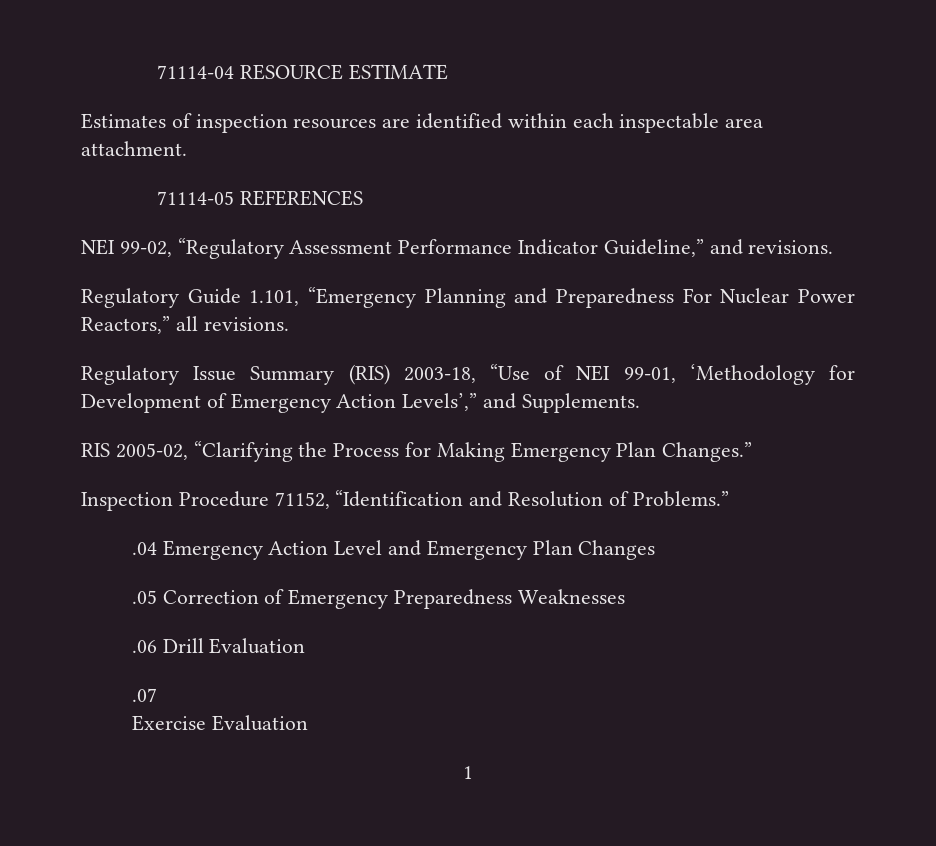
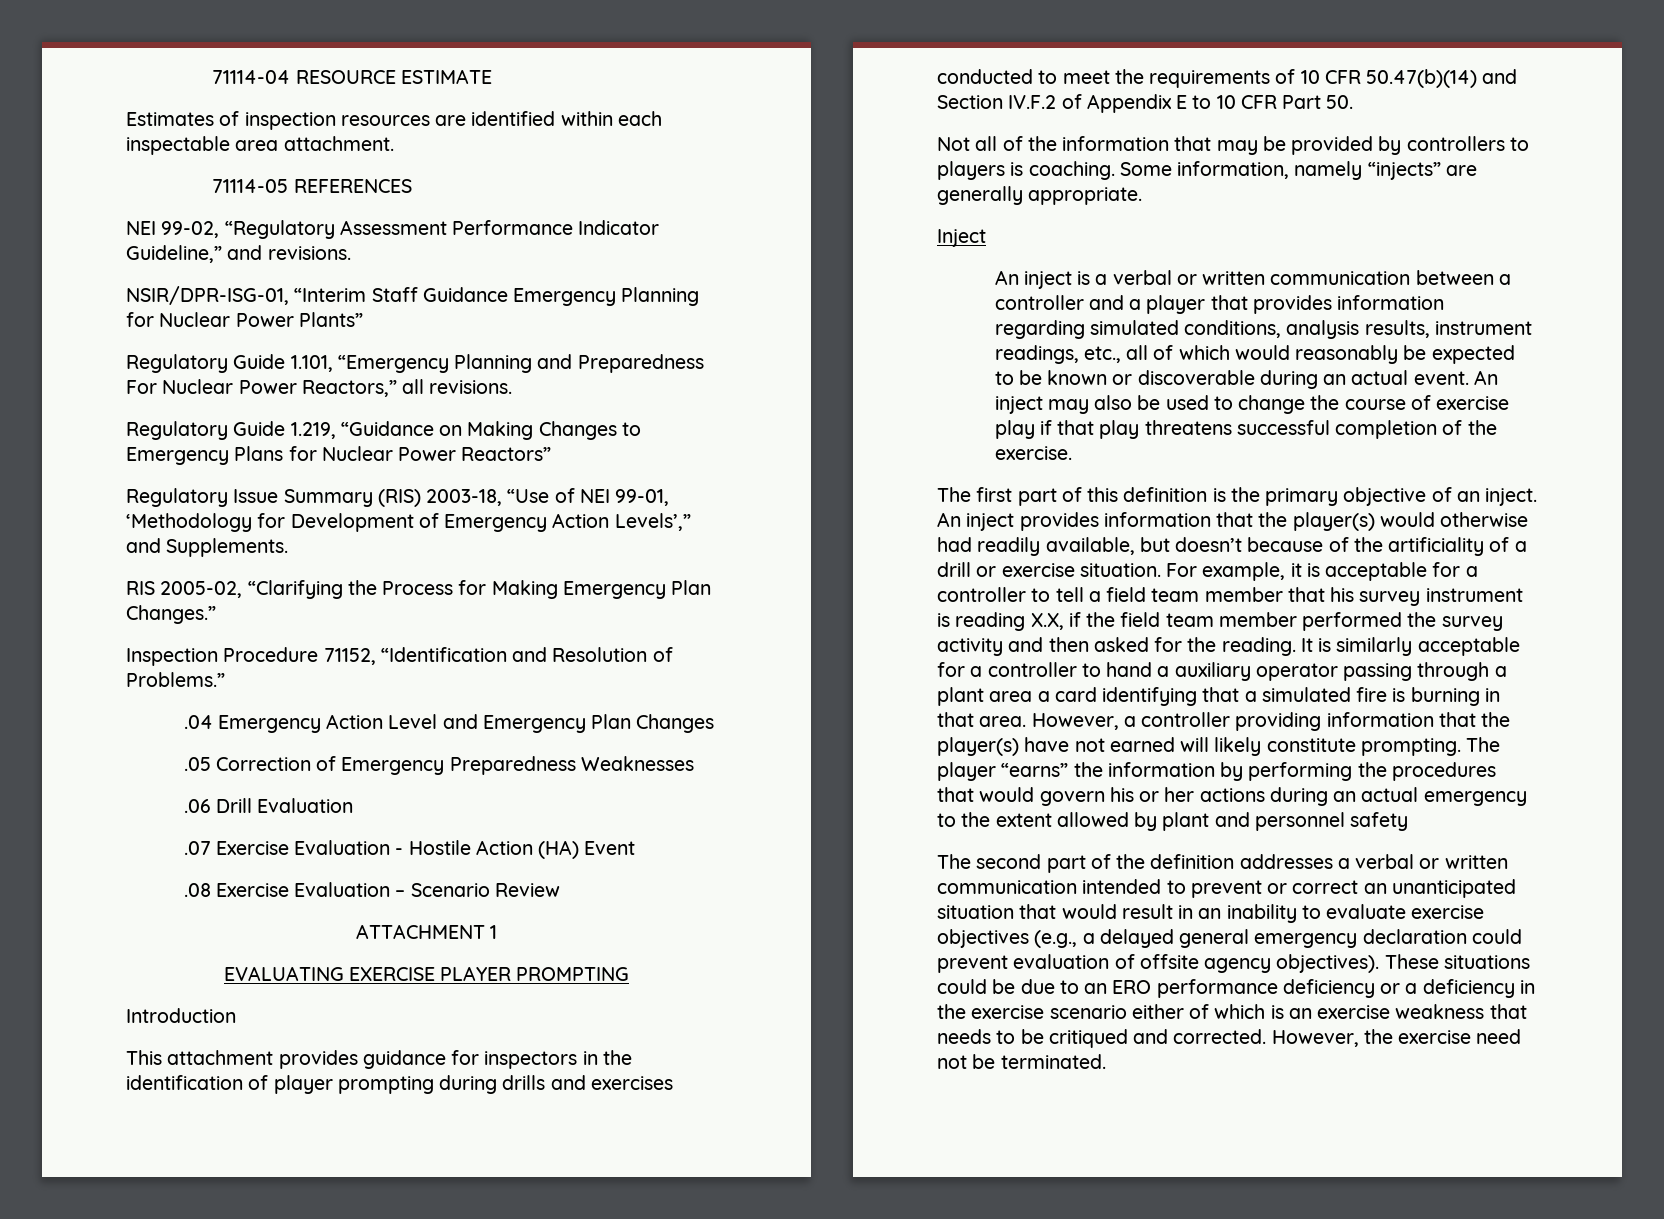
(834, 247) none -> [126,286,700,306] [126,312,363,327] // NSIR/DPR-ISG-01, “Interim Staff Guidance Emergency Planning for Nuclear Power Plants”
(289, 324) none -> [126,421,641,440] [126,446,552,465] // Regulatory Guide 1.219, “Guidance on Making Changes to Emergency Plans for Nuclear Power Reactors”
[131,715,308,731] [463,766,473,779] // Exercise Evaluation // 1 -> [215,840,636,859] [183,882,560,897] [355,924,498,939] [223,966,630,981] [126,1008,236,1023] [126,1050,632,1069] [126,1075,673,1094] [937,69,1518,88] [937,94,1354,113] [937,136,1529,155] [937,161,1477,180] [937,186,1143,205] [937,229,986,247] [994,270,1511,289] [994,295,1445,314] [994,320,1532,339] [994,345,1515,364] [994,370,1498,389] [994,395,1510,414] [994,420,1497,439] [994,446,1072,460] [937,487,1538,506] [937,512,1529,531] [937,537,1527,556] [937,562,1478,581] [937,587,1523,606] [937,612,1503,631] [937,637,1520,656] [937,662,1507,681] [937,687,1500,706] [937,712,1511,731] [937,737,1501,756] [937,762,1496,781] [937,787,1527,806] [937,812,1409,831] [937,854,1508,873] [937,879,1516,898] [937,904,1485,923] [937,929,1522,948] [937,954,1530,973] [937,979,1535,998] [937,1004,1527,1019] [937,1029,1522,1048] [937,1054,1106,1069] Exercise Evaluation - Hostile Action (HA) Event // .08 Exercise Evaluation – Scenario Review // ATTACHMENT 1 // EVALUATING EXERCISE PLAYER PROMPTING // Introduction // This attachment provides guidance for inspectors in the identification of player prompting during drills and exercises conducted to meet the requirements of 10 CFR 50.47(b)(14) and Section IV.F.2 of Appendix E to 10 CFR Part 50. // Not all of the information that may be provided by controllers to players is coaching. Some information, namely “injects” are generally appropriate. // Inject // An inject is a verbal or written communication between a controller and a player that provides information regarding simulated conditions, analysis results, instrument readings, etc., all of which would reasonably be expected to be known or discoverable during an actual event. An inject may also be used to change the course of exercise play if that play threatens successful completion of the exercise. // The first part of this definition is the primary objective of an inject. An inject provides information that the player(s) would otherwise had readily available, but doesn’t because of the artificiality of a drill or exercise situation. For example, it is acceptable for a controller to tell a field team member that his survey instrument is reading X.X, if the field team member performed the survey activity and then asked for the reading. It is similarly acceptable for a controller to hand a auxiliary operator passing through a plant area a card identifying that a simulated fire is burning in that area. However, a controller providing information that the player(s) have not earned will likely constitute prompting. The player “earns” the information by performing the procedures that would govern his or her actions during an actual emergency to the extent allowed by plant and personnel safety // The second part of the definition addresses a verbal or written communication intended to prevent or correct an unanticipated situation that would result in an inability to evaluate exercise objectives (e.g., a delayed general emergency declaration could prevent evaluation of offsite agency objectives). These situations could be due to an ERO performance deficiency or a deficiency in the exercise scenario either of which is an exercise weakness that needs to be critiqued and corrected. However, the exercise need not be terminated.

